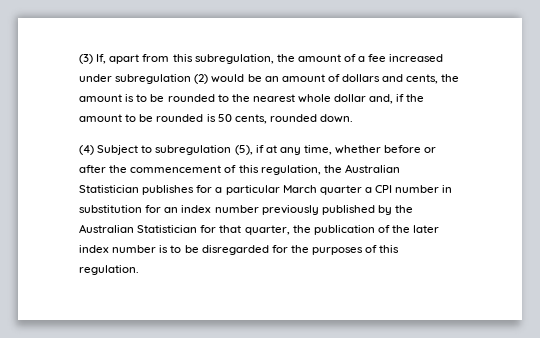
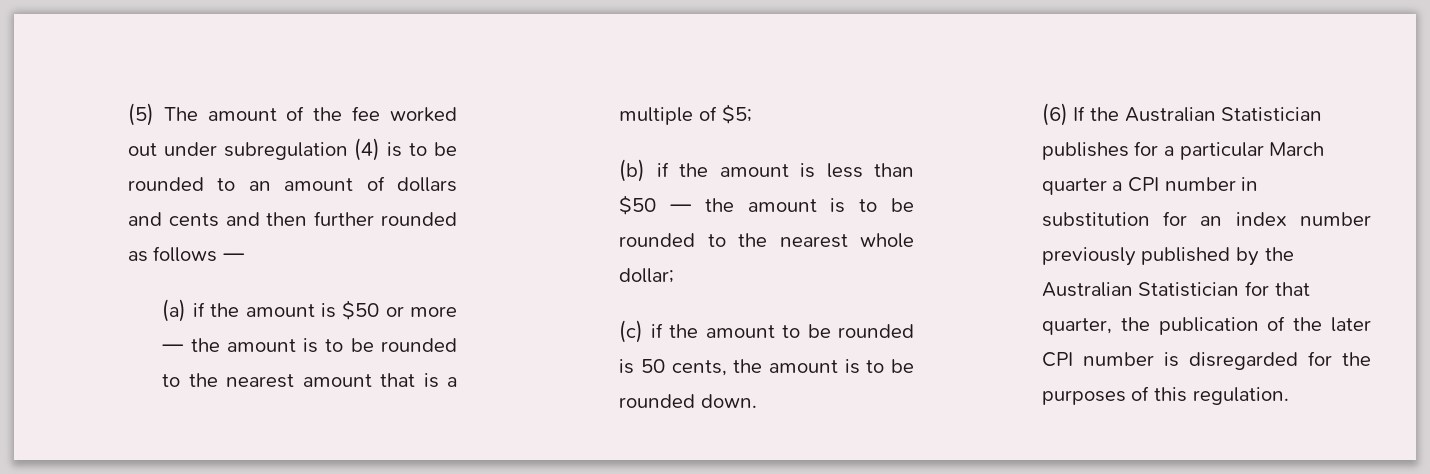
[79,54,444,64] [79,74,262,84] (3) If, apart from this subregulation, the amount of a fee increased under subregulation (2) would be -> [127,103,458,126] [127,138,458,161] [127,177,236,191] (5) The amount of the fee worked out under subregulation (4) is to be rounded to
[406,74,439,84] cents, -> [168,211,458,227] [127,246,246,262] [162,299,457,322] [162,338,457,353] [162,373,457,388] [619,104,752,125] [619,159,914,182] [619,195,693,215] cents and then further rounded as follows — // (a) if the amount is $50 or more — the amount is to be rounded to the nearest amount that is a multiple of $5; // (b) if the amount is less than $50 —
[334,94,394,104] dollar and, -> [619,268,675,283] [619,320,644,343] dollar; // (c)
[269,114,353,123] [79,145,437,155] [79,165,321,175] rounded down. // (4) Subject to subregulation (5), if at any time, whether before or after the commencement of this regulation, -> [733,359,914,374] [619,394,757,408] [1041,103,1086,126] the amount is to be rounded down. // (6) If
[79,245,110,253] index -> [1041,352,1073,367] CPI
[170,245,199,253] to be -> (1179, 359) none

